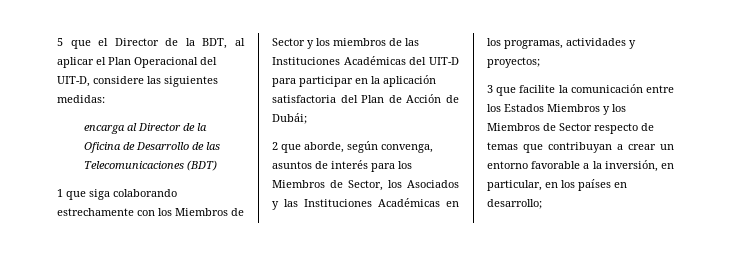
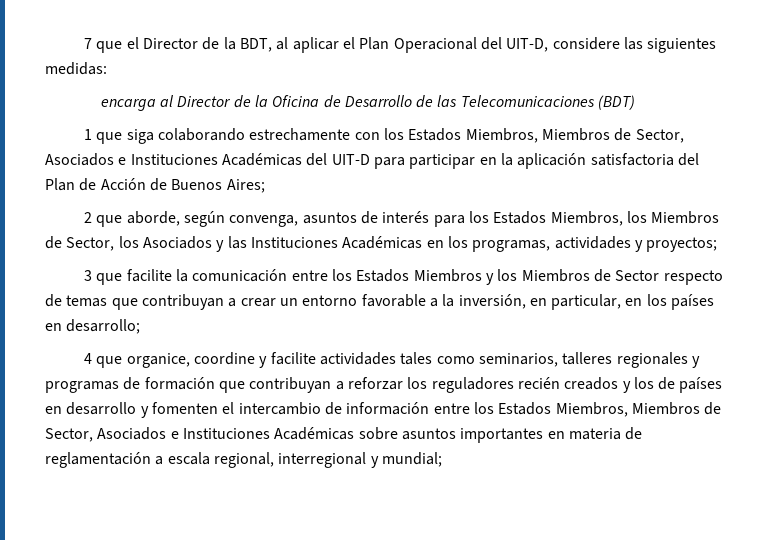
[57,38,63,46] 5 -> [84,38,93,49] 7
[175,208,244,216] [272,38,419,49] Miembros de Sector y los miembros de las -> [408,128,684,143] [45,153,127,166] Estados Miembros, Miembros de Sector, Asociados e
[272,113,307,124] Dubái; -> [171,179,265,193] Buenos Aires;
(412, 165) none -> [493,211,647,226] Estados Miembros, los
(542, 204) none -> [84,352,700,368] [45,377,723,393] [45,402,722,418] [45,427,643,443] [45,452,442,468] // 4 que organice, coordine y facilite actividades tales como seminarios, talleres regionales y programas de formación que contribuyan a reforzar los reguladores recién creados y los de países en desarrollo y fomenten el intercambio de información entre los Estados Miembros, Miembros de Sector, Asociados e Instituciones Académicas sobre asuntos importantes en materia de reglamentación a escala regional, interregional y mundial;

